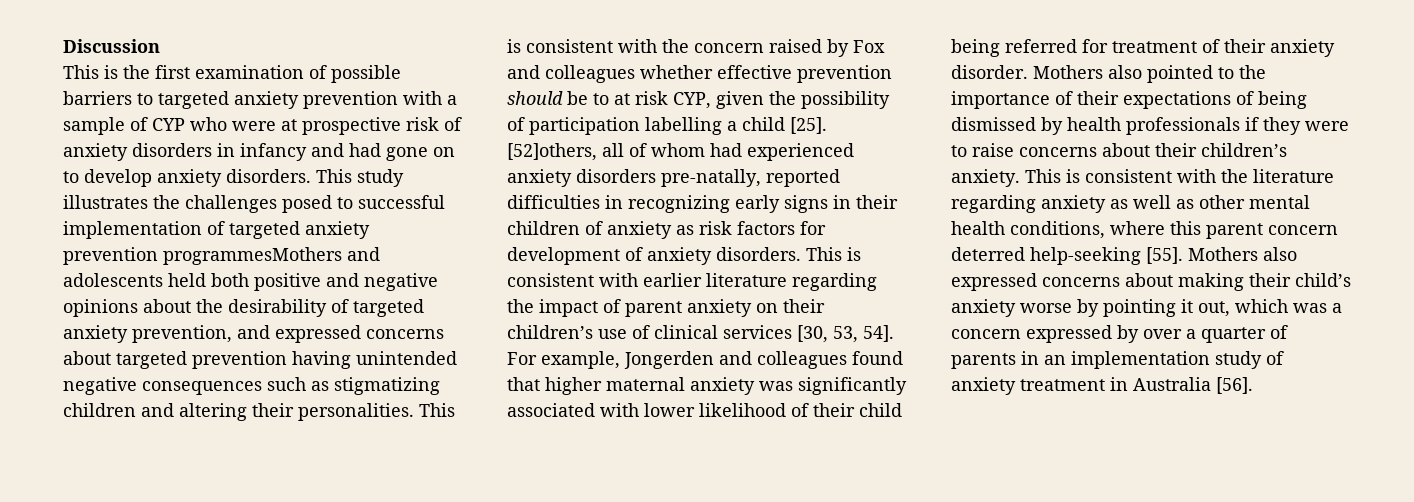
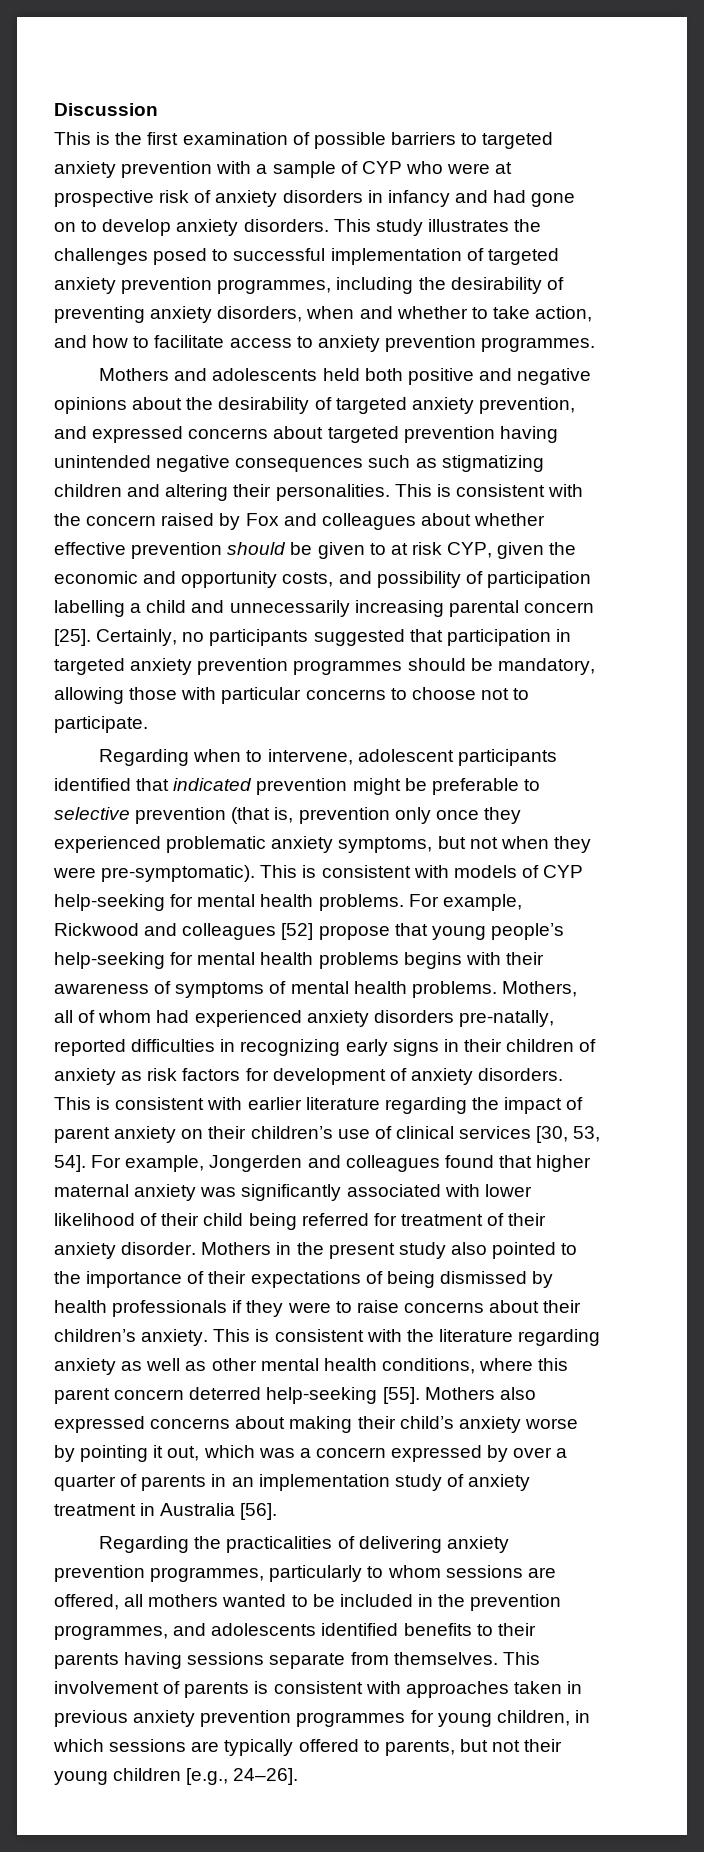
[163,247,342,265] programmesMothers -> [217,277,564,294] [54,306,593,323] [54,335,596,352] [99,368,170,381] programmes, including the desirability of preventing anxiety disorders, when and whether to take action, and how to facilitate access to anxiety prevention programmes. // Mothers
(635, 74) none -> [420,513,471,526] about
(588, 98) none -> [317,542,365,559] given
(796, 98) none -> [54,571,372,588] economic and opportunity costs, and
[790,117,827,134] [507,143,597,161] [25]. [52]others, -> [191,600,594,617] [54,629,571,646] [54,658,595,675] [54,687,530,704] [54,716,148,733] [99,749,557,766] [54,778,540,795] [54,807,521,824] [54,836,591,853] [53,865,584,882] [54,894,522,911] [54,923,564,940] [54,952,544,969] [54,981,577,998] and unnecessarily increasing parental concern [25]. Certainly, no participants suggested that participation in targeted anxiety prevention programmes should be mandatory, allowing those with particular concerns to choose not to participate. // Regarding when to intervene, adolescent participants identified that indicated prevention might be preferable to selective prevention (that is, prevention only once they experienced problematic anxiety symptoms, but not when they were pre-symptomatic). This is consistent with models of CYP help-seeking for mental health problems. For example, Rickwood and colleagues [52] propose that young people’s help-seeking for mental health problems begins with their awareness of symptoms of mental health problems. Mothers,
(1103, 72) none -> [276,1242,446,1259] in the present study
(1253, 385) none -> [99,1536,509,1553] [54,1565,556,1582] [54,1594,562,1611] [54,1623,536,1640] [54,1652,540,1669] [54,1681,583,1698] [54,1710,590,1727] [53,1739,563,1756] [54,1768,299,1785] // Regarding the practicalities of delivering anxiety prevention programmes, particularly to whom sessions are offered, all mothers wanted to be included in the prevention programmes, and adolescents identified benefits to their parents having sessions separate from themselves. This involvement of parents is consistent with approaches taken in previous anxiety prevention programmes for young children, in which sessions are typically offered to parents, but not their young children [e.g., 24–26].

